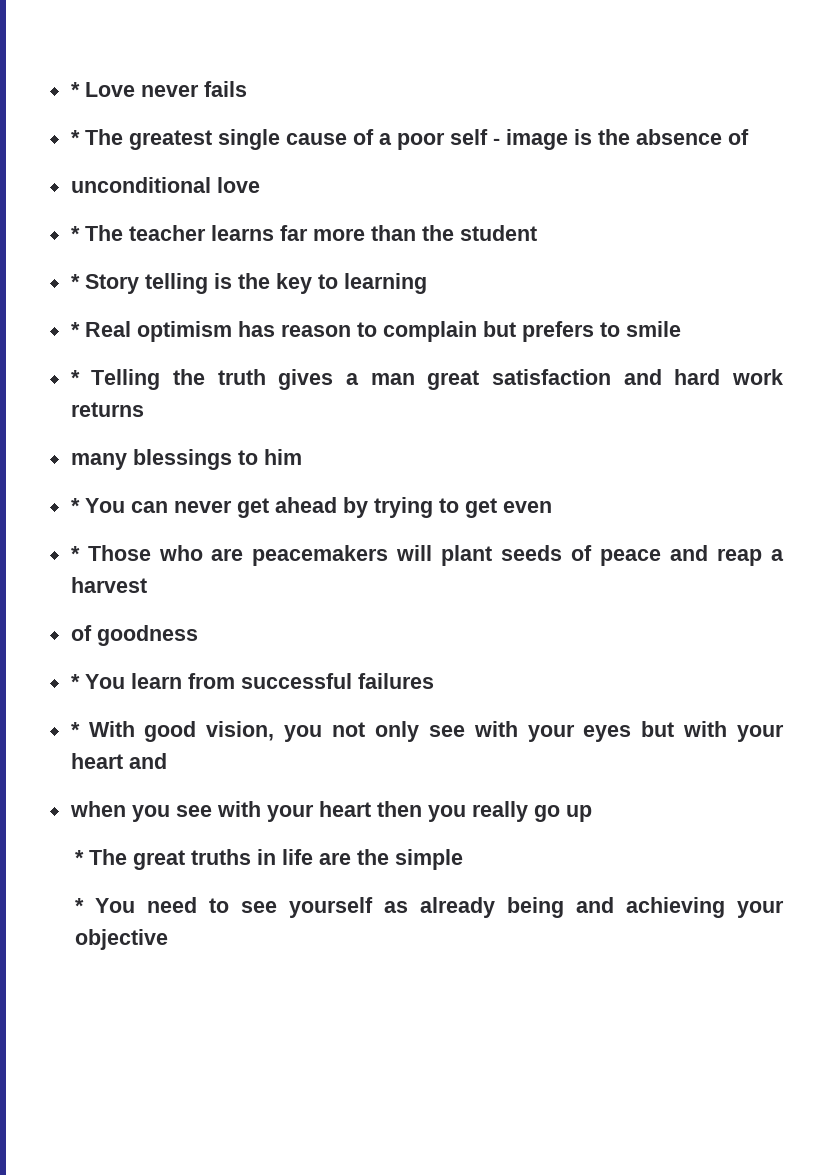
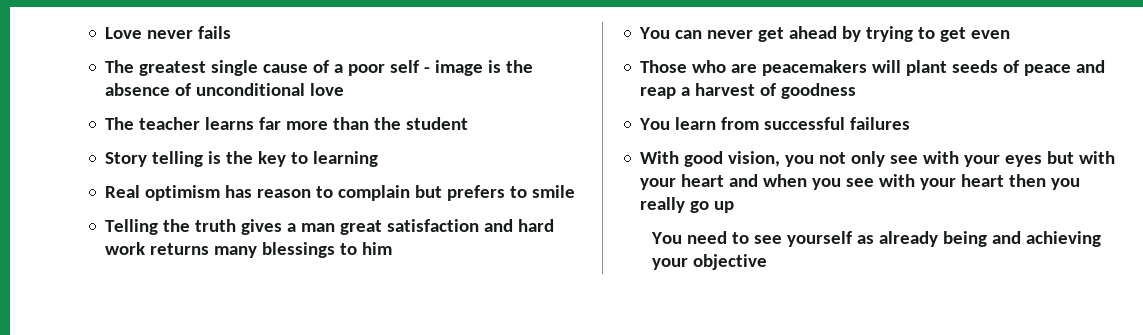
[70,82,80,97] * -> (105, 33) none
[70,130,80,145] * -> (232, 32) none
(749, 137) // -> (192, 89) none
[70,226,80,241] * -> (345, 89) none
[70,274,80,289] * -> (469, 123) none
[70,322,80,337] * -> (379, 159) none
[70,370,80,385] * -> (576, 191) none
(144, 409) // -> (210, 249) none
[70,498,80,513] * -> (393, 248) none
[70,546,80,561] * -> (1011, 34) none
(147, 585) // -> (756, 89) none
[70,674,80,689] * -> (857, 91) none
[70,722,80,737] * -> (911, 123) none
(167, 761) // -> (759, 180) none
[75,849,464,870] [75,898,85,913] * The great truths in life are the simple // * -> (735, 207) none

